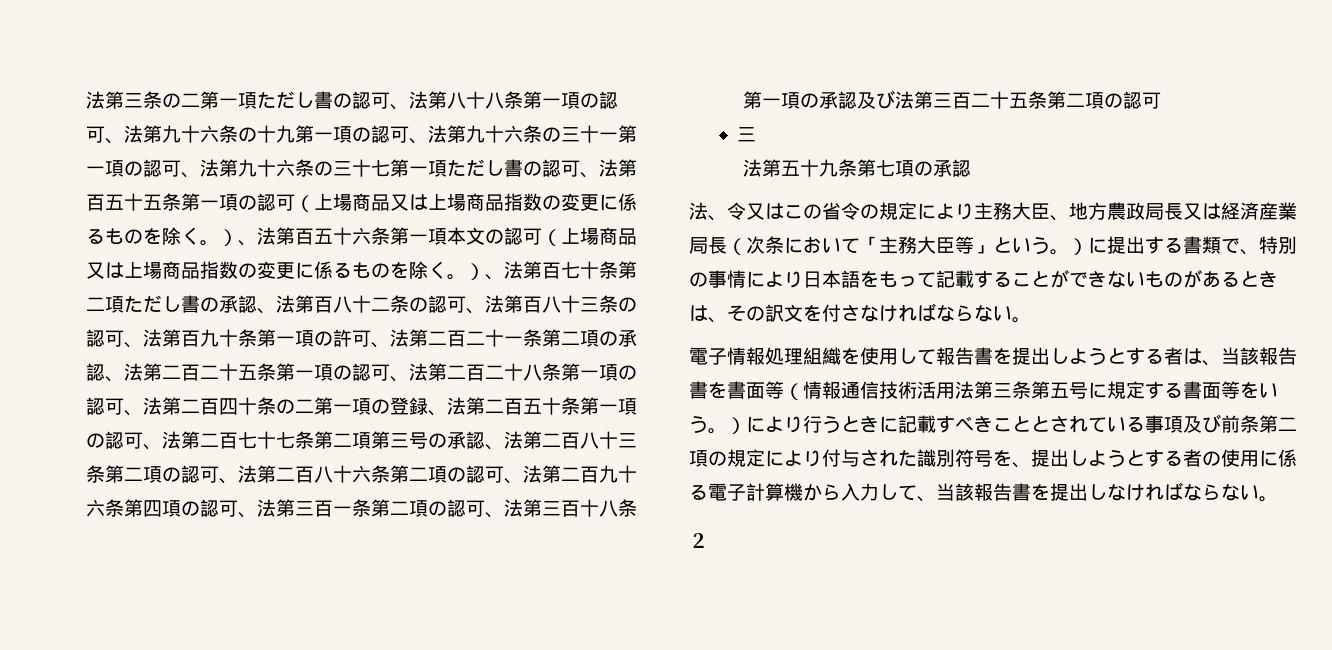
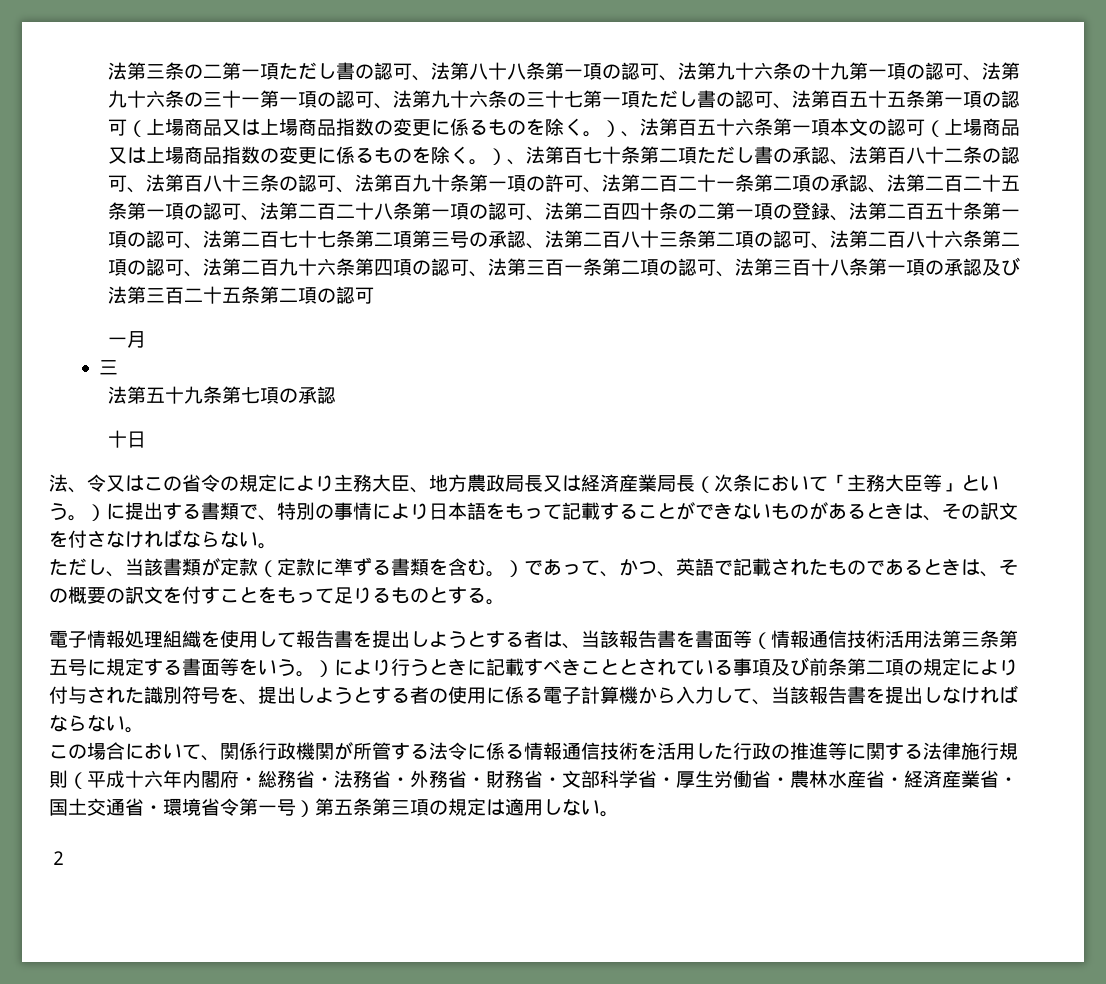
(1162, 100) none -> [107,331,146,348] // 一月
(972, 168) none -> [107,430,146,448] // 十日
(1031, 320) none -> [49,557,1018,577] [49,586,505,605] // ただし、当該書類が定款（定款に準ずる書類を含む。）であって、かつ、英語で記載されたものであるときは、その概要の訳文を付すことをもって足りるものとする。
(1278, 499) none -> [49,742,1018,761] [49,770,1018,789] [49,798,619,817] // この場合において、関係行政機関が所管する法令に係る情報通信技術を活用した行政の推進等に関する法律施行規則（平成十六年内閣府・総務省・法務省・外務省・財務省・文部科学省・厚生労働省・農林水産省・経済産業省・国土交通省・環境省令第一号）第五条第三項の規定は適用しない。

